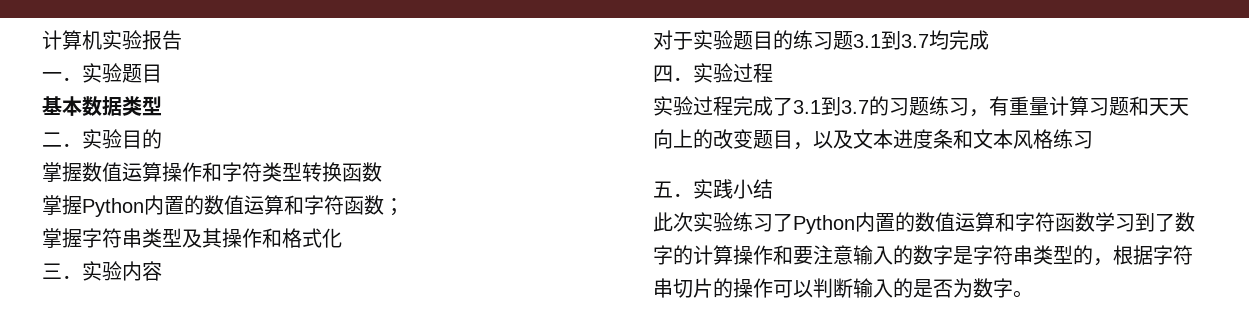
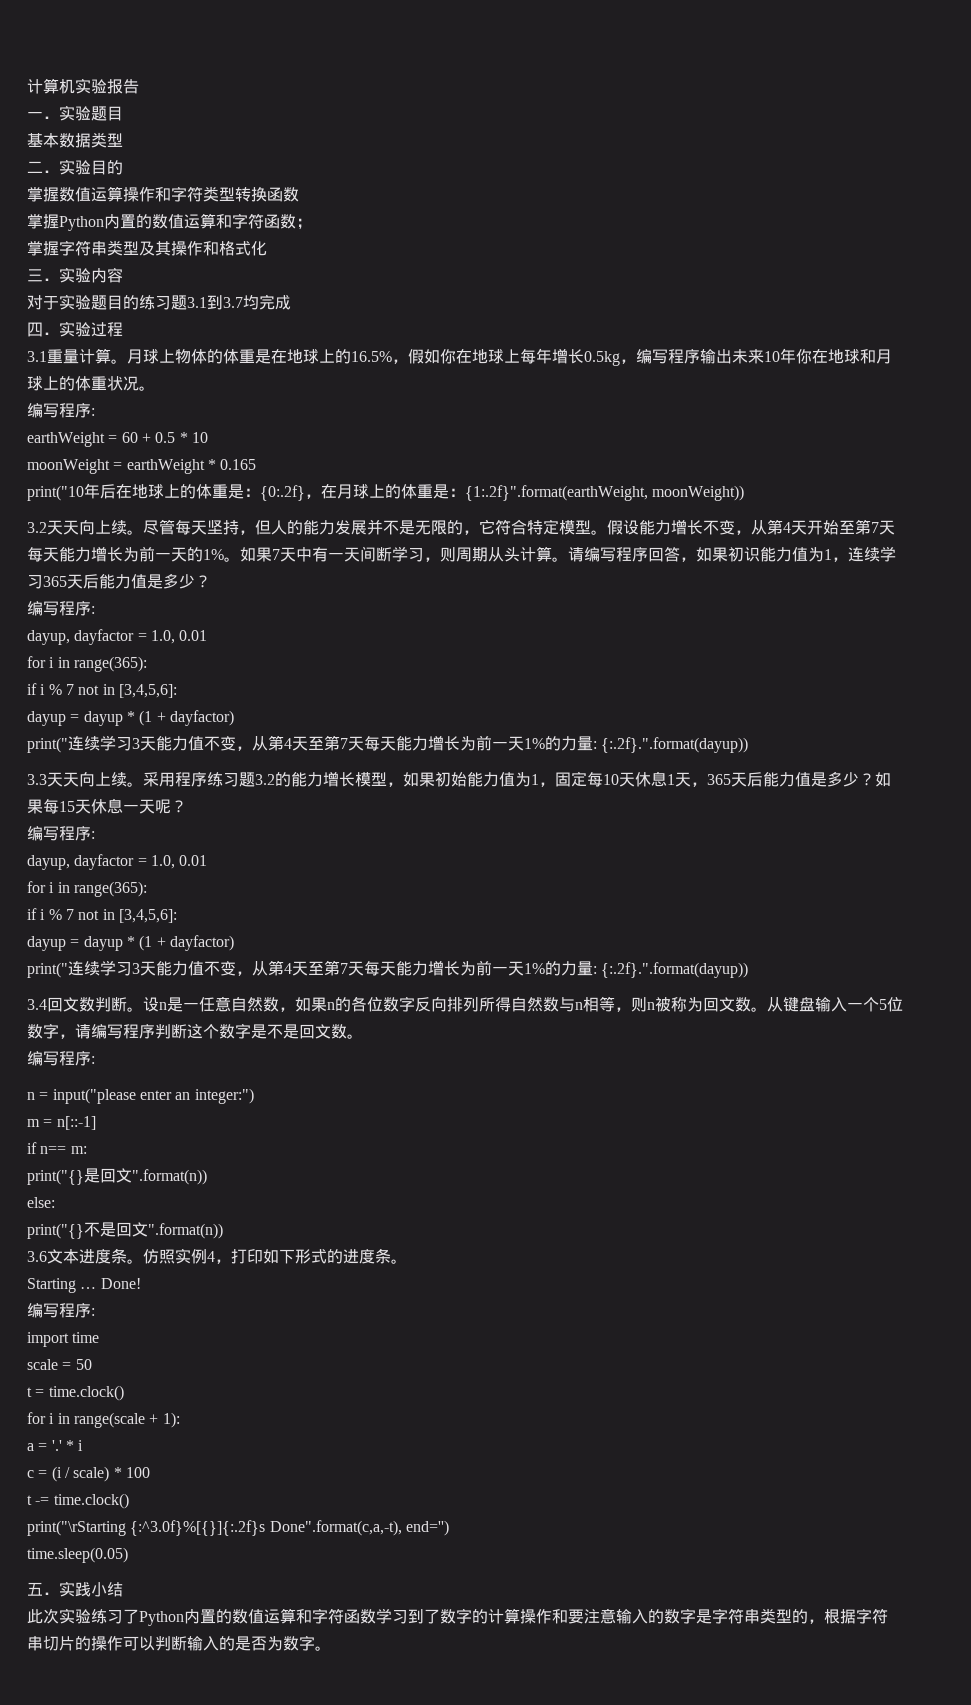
[653,96,1189,117] [653,129,1093,150] 实验过程完成了3.1到3.7的习题练习，有重量计算习题和天天向上的改变题目，以及文本进度条和文本风格练习 -> [27,348,892,366] [27,376,155,391] [27,403,95,418] [27,432,208,447] [27,459,257,474] [27,483,745,501] [27,519,895,535] [27,546,896,562] [27,573,211,589] [27,601,95,616] [27,629,208,645] [27,656,147,672] [27,683,177,698] [27,710,234,726] [27,735,749,753] [27,771,891,787] [27,798,187,814] [27,826,95,841] [27,854,208,870] [27,881,147,897] [27,908,177,923] [27,935,234,951] [27,960,749,978] [27,996,903,1012] [27,1023,363,1039] [27,1051,95,1066] [27,1088,254,1104] [27,1116,96,1130] [27,1142,87,1154] [27,1168,207,1185] [27,1197,55,1208] [27,1222,223,1239] [27,1248,407,1264] [27,1278,141,1293] [27,1303,95,1318] [27,1332,100,1347] [27,1359,92,1370] [27,1385,124,1401] [27,1412,180,1428] [27,1440,84,1451] [27,1466,150,1482] [27,1493,129,1509] [27,1520,449,1536] [27,1547,128,1563] 3.1重量计算。月球上物体的体重是在地球上的16.5%，假如你在地球上每年增长0.5kg，编写程序输出未来10年你在地球和月球上的体重状况。 // 编写程序: // earthWeight = 60 + 0.5 * 10 // moonWeight = earthWeight * 0.165 // print("10年后在地球上的体重是：{0:.2f}，在月球上的体重是：{1:.2f}".format(earthWeight, moonWeight)) // 3.2天天向上续。尽管每天坚持，但人的能力发展并不是无限的，它符合特定模型。假设能力增长不变，从第4天开始至第7天每天能力增长为前一天的1%。如果7天中有一天间断学习，则周期从头计算。请编写程序回答，如果初识能力值为1，连续学习365天后能力值是多少？ // 编写程序: // dayup, dayfactor = 1.0, 0.01 // for i in range(365): // if i % 7 not in [3,4,5,6]: // dayup = dayup * (1 + dayfactor) // print("连续学习3天能力值不变，从第4天至第7天每天能力增长为前一天1%的力量: {:.2f}.".format(dayup)) // 3.3天天向上续。采用程序练习题3.2的能力增长模型，如果初始能力值为1，固定每10天休息1天，365天后能力值是多少？如果每15天休息一天呢？ // 编写程序: // dayup, dayfactor = 1.0, 0.01 // for i in range(365): // if i % 7 not in [3,4,5,6]: // dayup = dayup * (1 + dayfactor) // print("连续学习3天能力值不变，从第4天至第7天每天能力增长为前一天1%的力量: {:.2f}.".format(dayup)) // 3.4回文数判断。设n是一任意自然数，如果n的各位数字反向排列所得自然数与n相等，则n被称为回文数。从键盘输入一个5位数字，请编写程序判断这个数字是不是回文数。 // 编写程序: // n = input("please enter an integer:") // m = n[::-1] // if n== m: // print("{}是回文".format(n)) // else: // print("{}不是回文".format(n)) // 3.6文本进度条。仿照实例4，打印如下形式的进度条。 // Starting … Done! // 编写程序: // import time // scale = 50 // t = time.clock() // for i in range(scale + 1): // a = '.' * i // c = (i / scale) * 100 // t -= time.clock() // print("\rStarting {:^3.0f}%[{}]{:.2f}s Done".format(c,a,-t), end='') // time.sleep(0.05)

